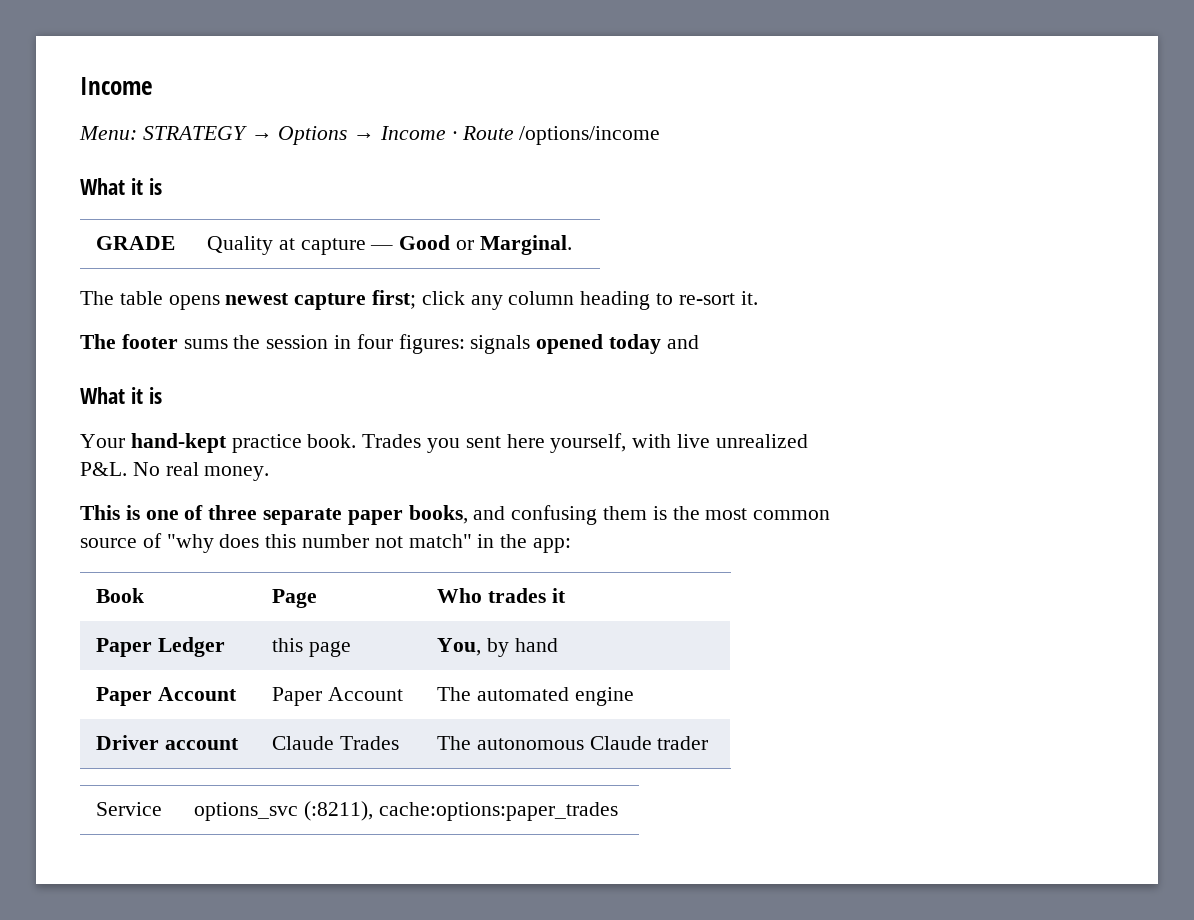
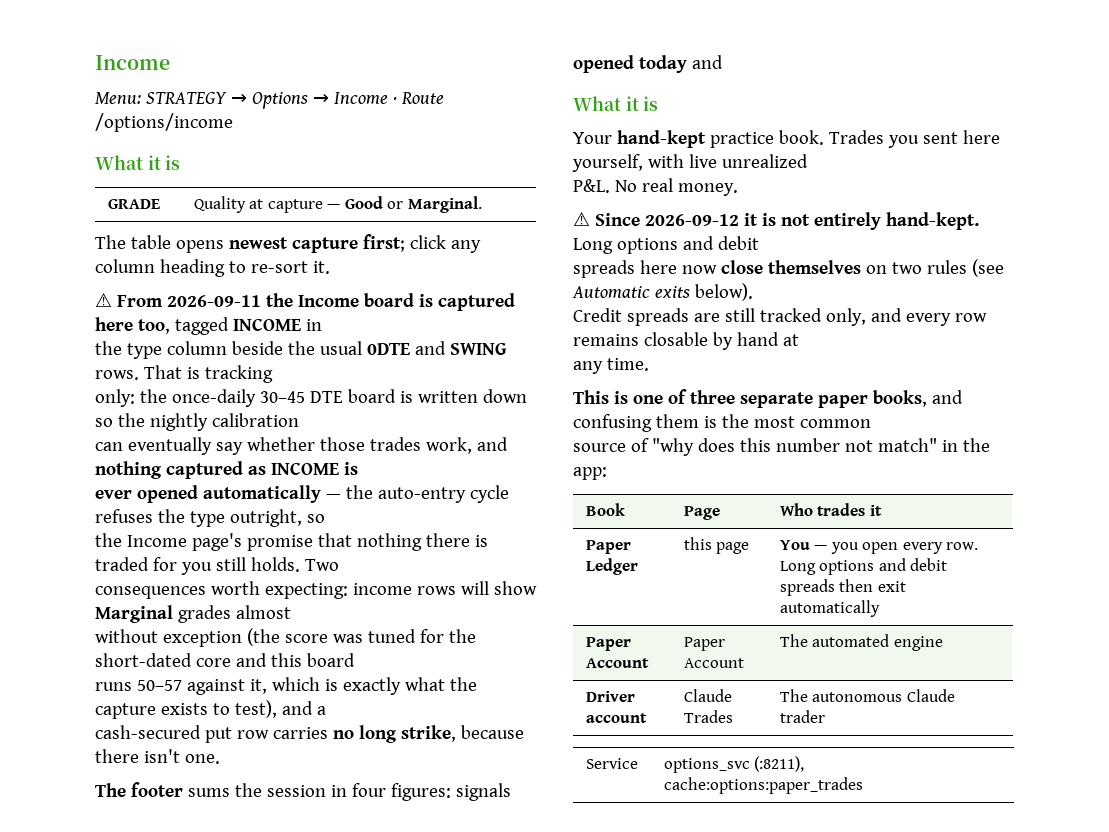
(758, 298) none -> [95,293,515,311] [95,317,322,335] [95,341,507,359] [95,365,273,383] [95,389,527,407] [95,413,299,431] [95,437,508,455] [95,461,358,479] [95,485,509,503] [95,509,325,527] [95,533,488,551] [95,557,339,575] [95,581,537,599] [95,605,291,623] [95,628,476,647] [95,653,355,667] [95,677,477,695] [95,700,326,719] [95,725,524,743] [95,749,220,764] // ⚠ From 2026-09-11 the Income board is captured here too, tagged INCOME in // the type column beside the usual 0DTE and SWING rows. That is tracking // only: the once-daily 30–45 DTE board is written down so the nightly calibration // can eventually say whether those trades work, and nothing captured as INCOME is // ever opened automatically — the auto-entry cycle refuses the type outright, so // the Income page's promise that nothing there is traded for you still holds. Two // consequences worth expecting: income rows will show Marginal grades almost // without exception (the score was tuned for the short-dated core and this board // runs 50–57 against it, which is exactly what the capture exists to test), and a // cash-secured put row carries no long strike, because there isn't one.
(270, 473) none -> [573,212,979,230] [573,236,759,254] [573,259,1004,278] [572,283,753,301] [573,308,987,326] [573,332,799,350] [573,358,649,374] // ⚠ Since 2026-09-12 it is not entirely hand-kept. Long options and debit // spreads here now close themselves on two rules (see Automatic exits below). // Credit spreads are still tracked only, and every row remains closable by hand at // any time.
[436,638,558,657] You, by hand -> [779,540,979,554] [779,558,948,575] [779,579,906,596] [779,600,880,617] You — you open every row. Long options and debit spreads then exit automatically

